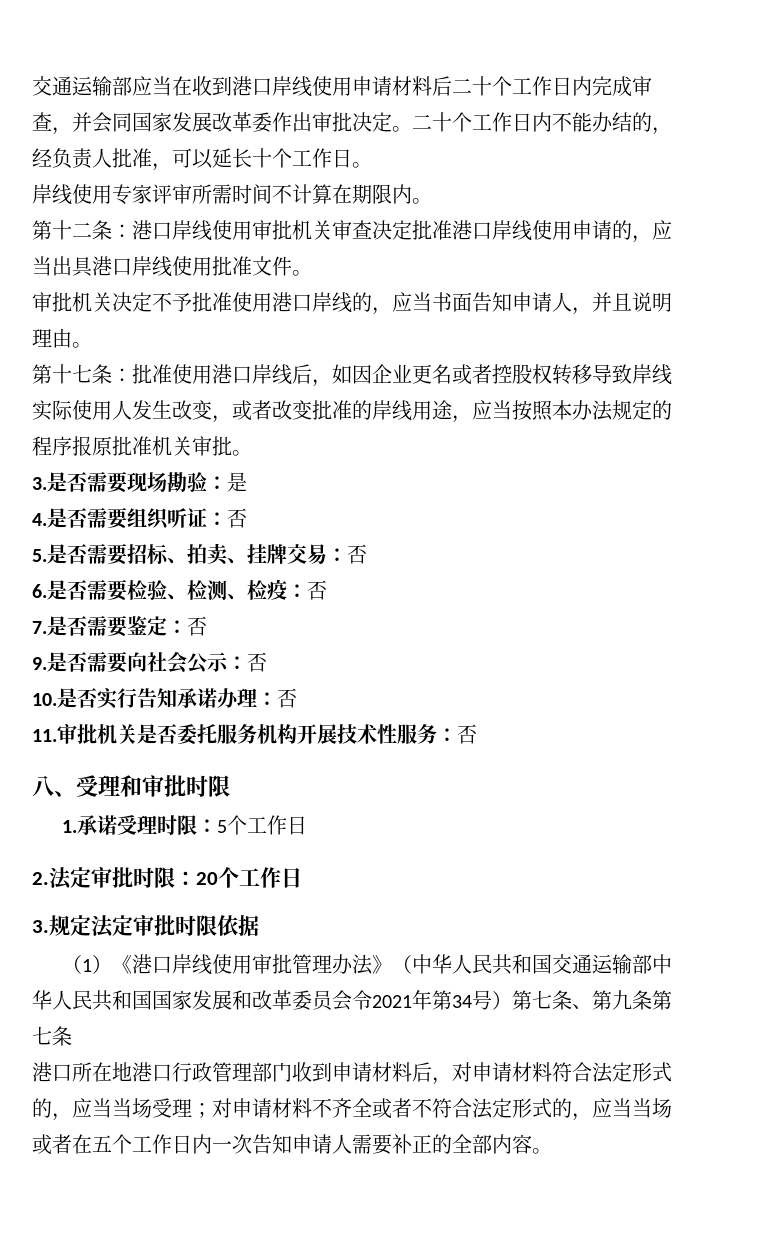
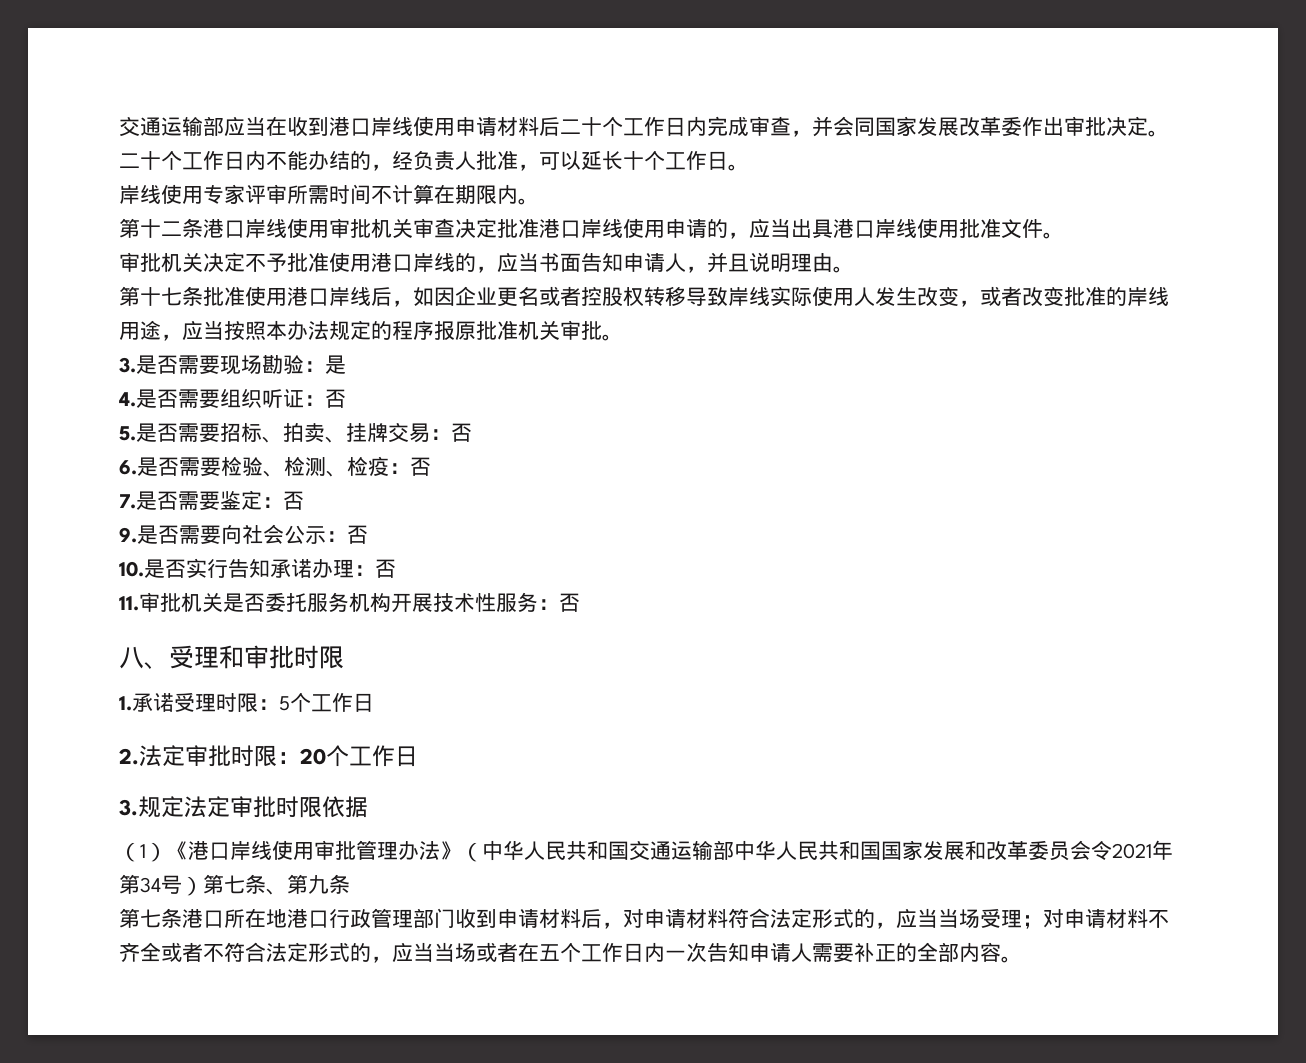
[112,224,132,238] ： -> (203, 228) none
[112,368,132,382] ： -> (203, 296) none
[652,990,672,1010] [32,1026,72,1046] 第七条 // -> [119,908,182,928] // 第七条

